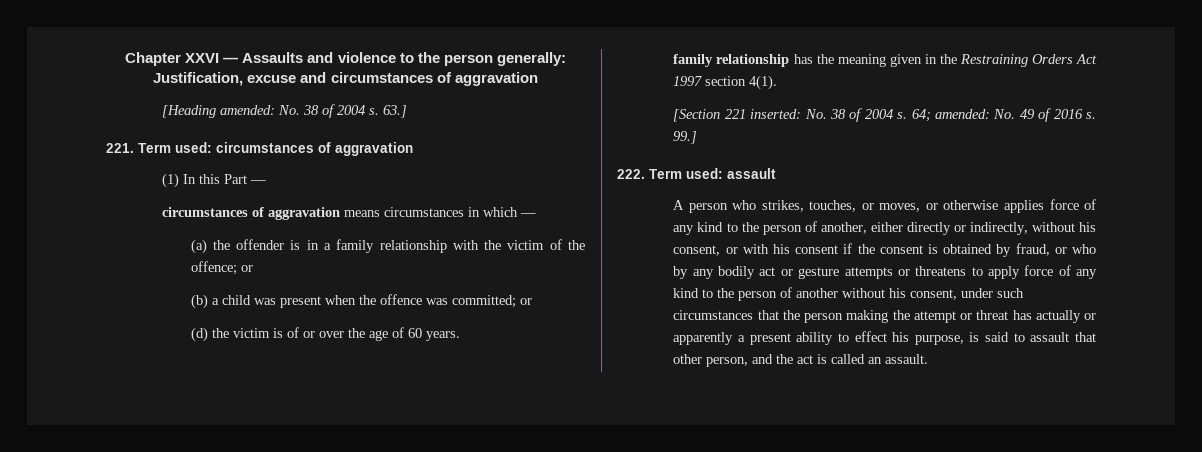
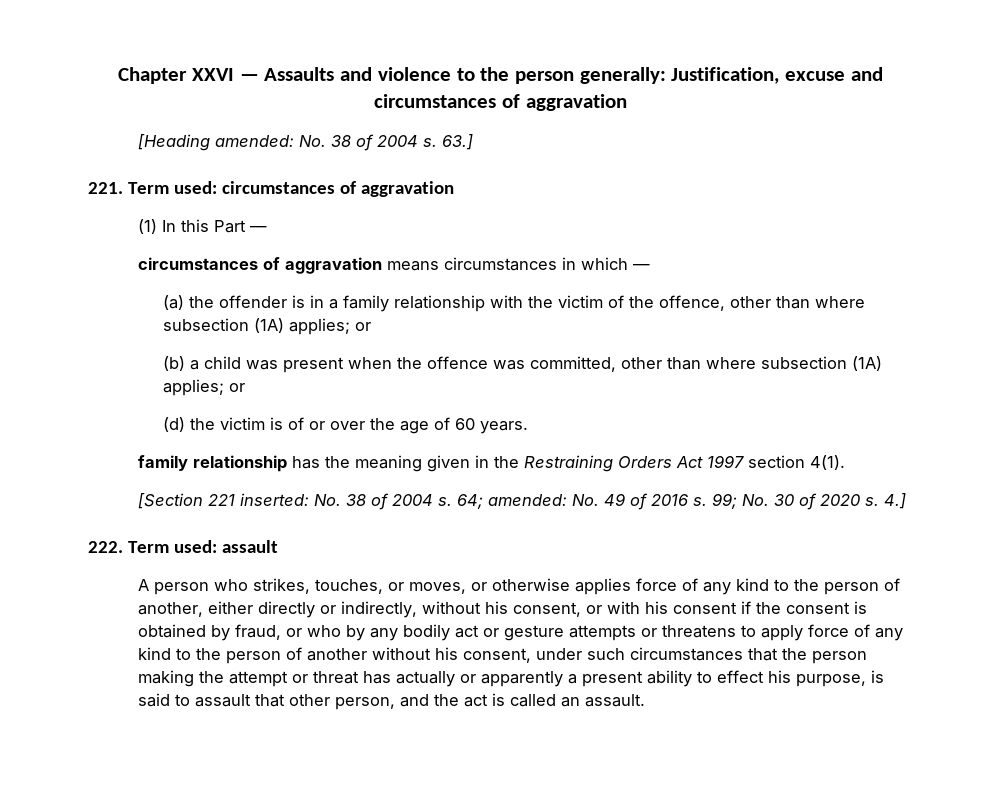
[190,261,237,275] offence; -> [659,295,866,311] [163,318,351,335] offence, other than where subsection (1A) applies;
[451,295,516,308] committed; -> [530,356,883,372] [163,379,225,396] committed, other than where subsection (1A) applies;
[673,131,698,144] 99.] -> [712,493,907,510] 99; No. 30 of 2020 s. 4.]

